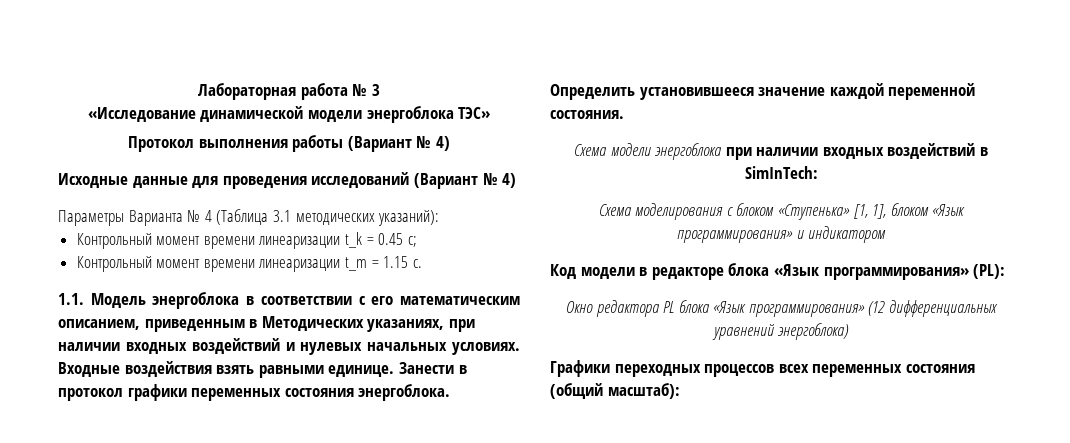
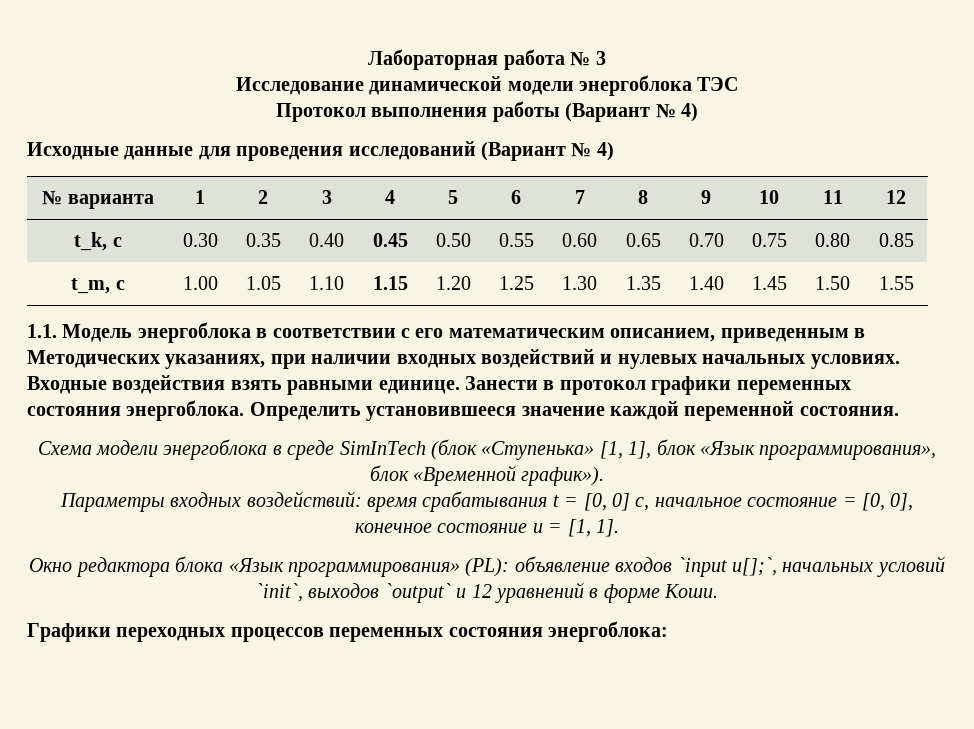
[87,107,196,122] «Исследование -> [235,77,364,95] Исследование
[458,107,491,119] ТЭС» -> [697,77,739,91] ТЭС
[58,209,440,226] [76,232,417,249] [76,256,422,272] // Параметры Варианта № 4 (Таблица 3.1 методических указаний): // Контрольный момент времени линеаризации t_k = 0.45 с; // Контрольный момент времени линеаризации t_m = 1.15 с. -> [42,191,154,209] [195,190,205,204] [258,190,268,204] [321,190,332,204] [385,190,395,204] [448,190,458,204] [511,190,521,204] [574,190,585,204] [638,190,648,204] [701,190,711,204] [759,190,779,204] [822,190,843,204] [886,190,906,204] [74,232,122,251] [182,233,218,247] [245,233,281,247] [309,233,344,247] [372,233,408,247] [435,233,471,247] [498,233,534,247] [562,233,597,247] [625,233,661,247] [688,233,724,247] [751,233,787,247] [815,233,850,247] [878,233,914,247] [71,278,125,294] [182,276,218,290] [245,276,281,290] [309,276,344,290] [372,276,408,290] [435,276,471,290] [498,276,534,290] [562,276,597,290] [625,276,661,290] [688,276,724,290] [751,276,787,290] [815,276,850,290] [878,276,914,290] // № варианта | 1 | 2 | 3 | 4 | 5 | 6 | 7 | 8 | 9 | 10 | 11 | 12 // t_k, с | 0.30 | 0.35 | 0.40 | 0.45 | 0.50 | 0.55 | 0.60 | 0.65 | 0.70 | 0.75 | 0.80 | 0.85 // t_m, с | 1.00 | 1.05 | 1.10 | 1.15 | 1.20 | 1.25 | 1.30 | 1.35 | 1.40 | 1.45 | 1.50 | 1.55
[725,143,989,160] [744,166,818,179] [598,203,966,220] [676,226,887,243] [550,263,1006,280] [565,300,999,317] [711,323,850,340] при наличии входных воздействий в SimInTech: // Схема моделирования с блоком «Ступенька» [1, 1], блоком «Язык программирования» и индикатором // Код модели в редакторе блока «Язык программирования» (PL): // Окно редактора PL блока «Язык программирования» (12 дифференциальных уравнений энергоблока) -> [272,439,937,460] [369,465,605,486] [59,491,914,512] [355,519,619,537] [29,556,945,577] [255,582,719,603] в среде SimInTech (блок «Ступенька» [1, 1], блок «Язык программирования», блок «Временной график»). // Параметры входных воздействий: время срабатывания t = [0, 0] с, начальное состояние = [0, 0], конечное состояние u = [1, 1]. // Окно редактора блока «Язык программирования» (PL): объявление входов `input u[];`, начальных условий `init`, выходов `output` и 12 уравнений в форме Коши.
[778,364,975,377] [550,383,680,399] всех переменных состояния (общий масштаб): -> [329,621,668,642] переменных состояния энергоблока:

